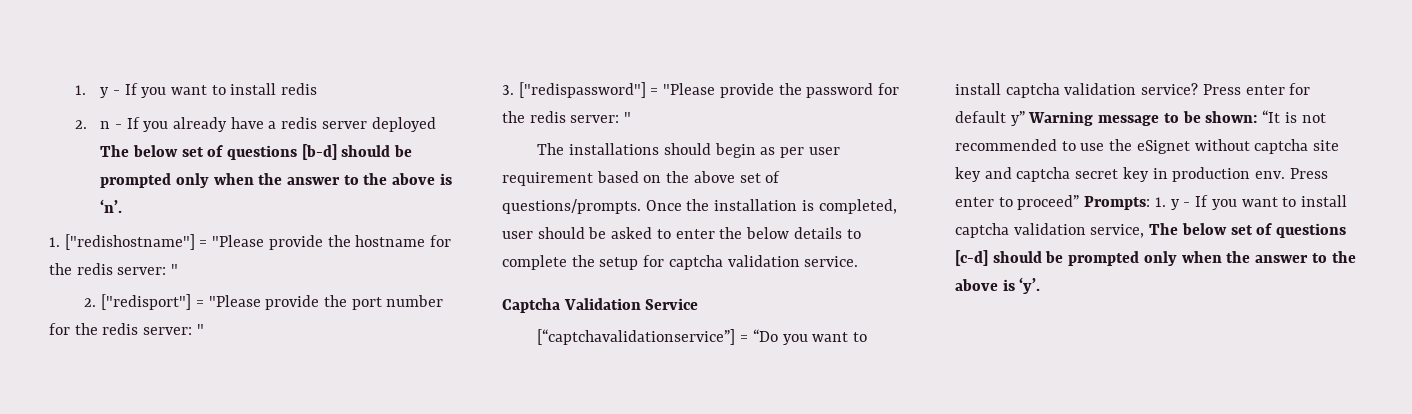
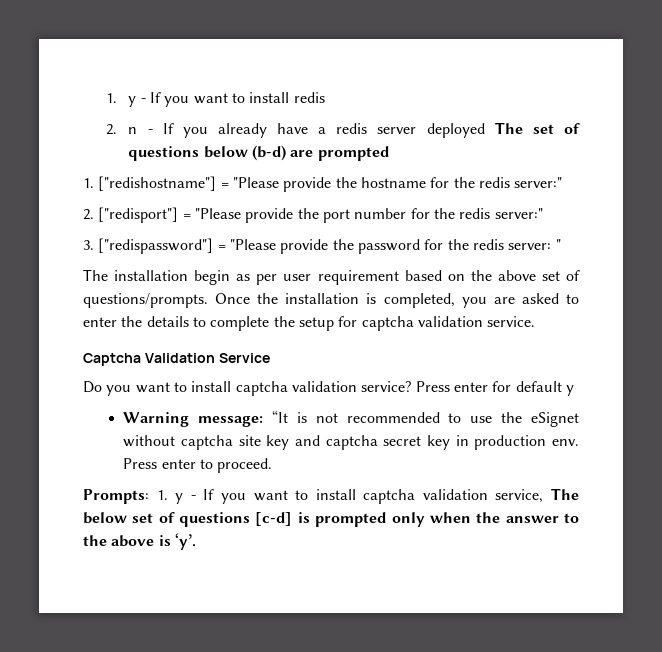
[132,144,413,160] [100,173,452,188] [100,199,123,213] below set of questions [b-d] should be prompted only when the answer to the above is ‘n’. -> [532,123,580,134] [128,145,389,161] set of questions below (b-d) are prompted
[117,264,179,275] server: " -> [514,177,563,188] server:"
[143,324,204,335] server: " -> [494,208,543,219] server:"
[569,143,711,155] installations should -> [114,270,189,281] installation
[502,227,607,239] user should be -> [461,297,515,308] you are
[746,227,790,239] below -> (143, 321) none
[537,329,778,345] [“captchavalidationservice”] = “Do -> [83,381,102,393] Do
[1010,111,1258,126] y” Warning message to be shown: -> [565,385,574,396] [123,412,264,427] y // Warning message:
[1017,195,1080,210] proceed” -> [217,458,273,473] proceed. //
[992,251,1064,263] should be -> [297,512,310,523] is

